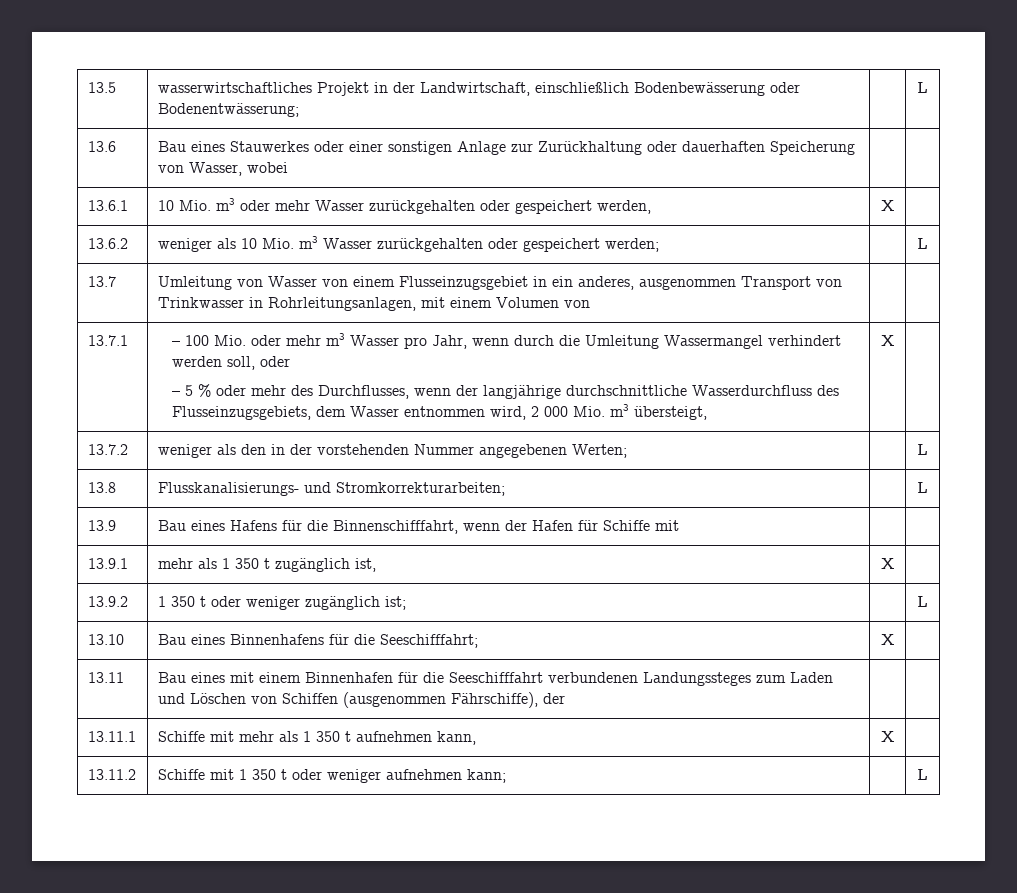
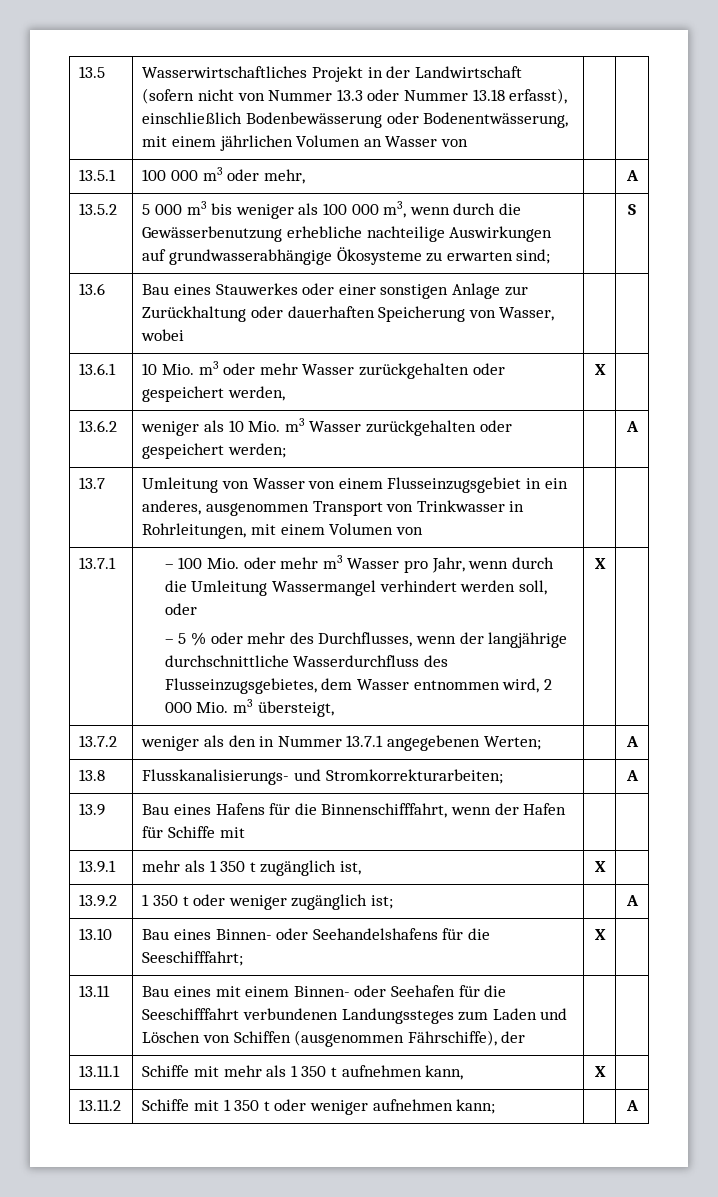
[157,82,312,93] wasserwirtschaftliches -> [142,66,308,78] Wasserwirtschaftliches
[419,82,800,96] [157,103,299,117] [917,82,928,93] Landwirtschaft, einschließlich Bodenbewässerung oder Bodenentwässerung; | | L -> [414,66,522,78] [142,88,568,104] [142,112,569,128] [142,135,468,151] [79,169,117,181] [142,167,305,184] [625,170,639,181] [79,203,118,215] [142,201,521,219] [142,226,553,242] [142,247,551,265] [628,204,636,215] Landwirtschaft (sofern nicht von Nummer 13.3 oder Nummer 13.18 erfasst), einschließlich Bodenbewässerung oder Bodenentwässerung, mit einem jährlichen Volumen an Wasser von | | // 13.5.1 | 100 000 m3 oder mehr, | | A // 13.5.2 | 5 000 m3 bis weniger als 100 000 m3, wenn durch die Gewässerbenutzung erhebliche nachteilige Auswirkungen auf grundwasserabhängige Ökosysteme zu erwarten sind; | | S
[917,238,928,249] L -> [625,421,639,432] A
[267,297,416,311] Rohrleitungsanlagen, -> [142,523,247,539] Rohrleitungen,
[172,406,312,420] Flusseinzugsgebiets, -> [164,678,317,694] Flusseinzugsgebietes,
[289,444,474,455] der vorstehenden Nummer -> [277,735,384,747] Nummer 13.7.1
[917,444,928,455] L -> [625,736,639,747] A
[917,482,928,493] L -> [625,770,639,781] A
[917,596,928,607] L -> [625,895,639,906] A
[229,634,324,645] Binnenhafens -> [215,928,438,940] Binnen- oder Seehandelshafens
[304,672,393,683] Binnenhafen -> [293,985,455,997] Binnen- oder Seehafen
[917,769,928,780] L -> [625,1100,639,1111] A

